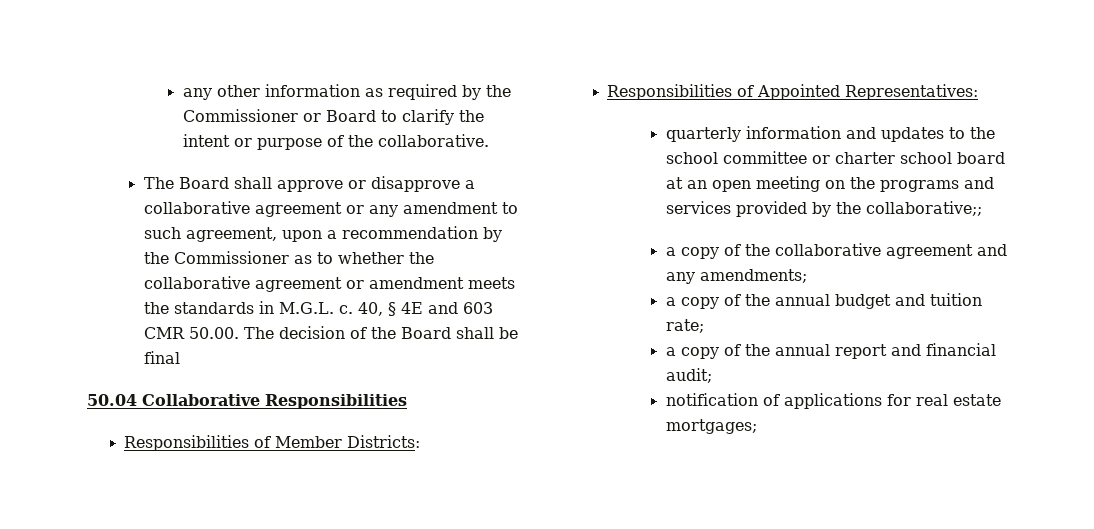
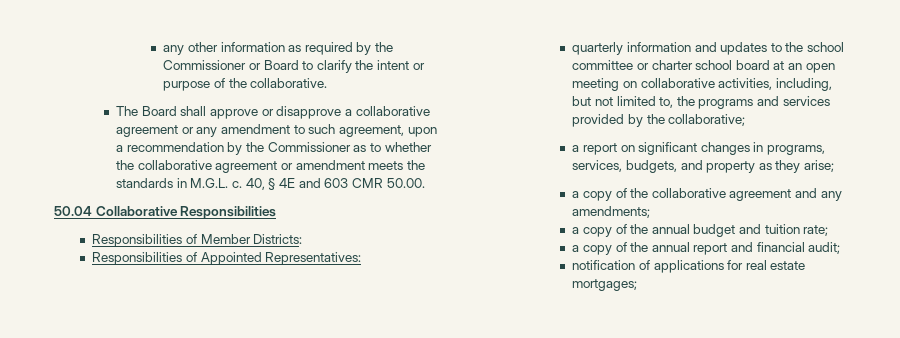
[243,326,518,339] [143,351,180,364] The decision of the Board shall be final -> (425, 183) none
(845, 184) none -> [640,78,832,91] [572,96,674,108] collaborative activities, including, but not limited to,
[865,201,982,216] collaborative;; -> [668,114,746,126] [572,142,826,155] [572,160,835,173] collaborative; // a report on significant changes in programs, services, budgets, and property as they arise;

